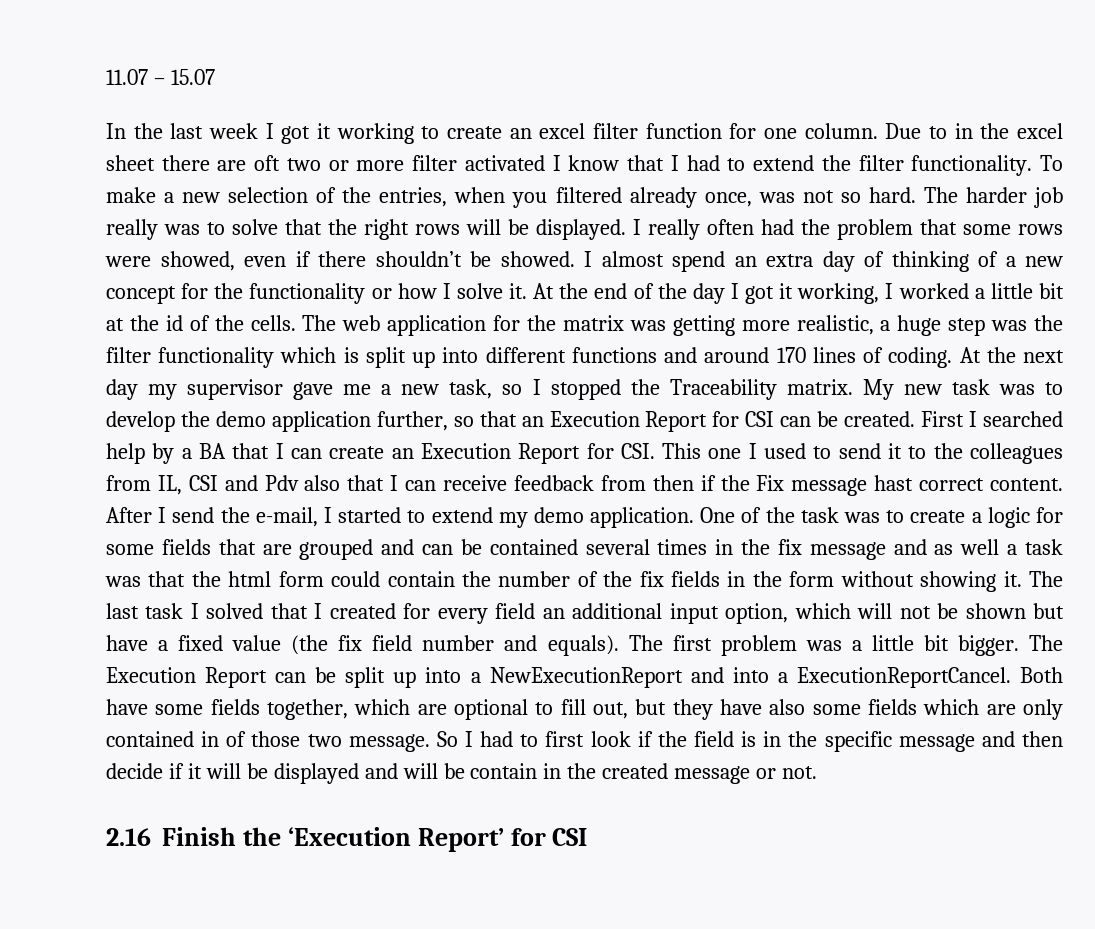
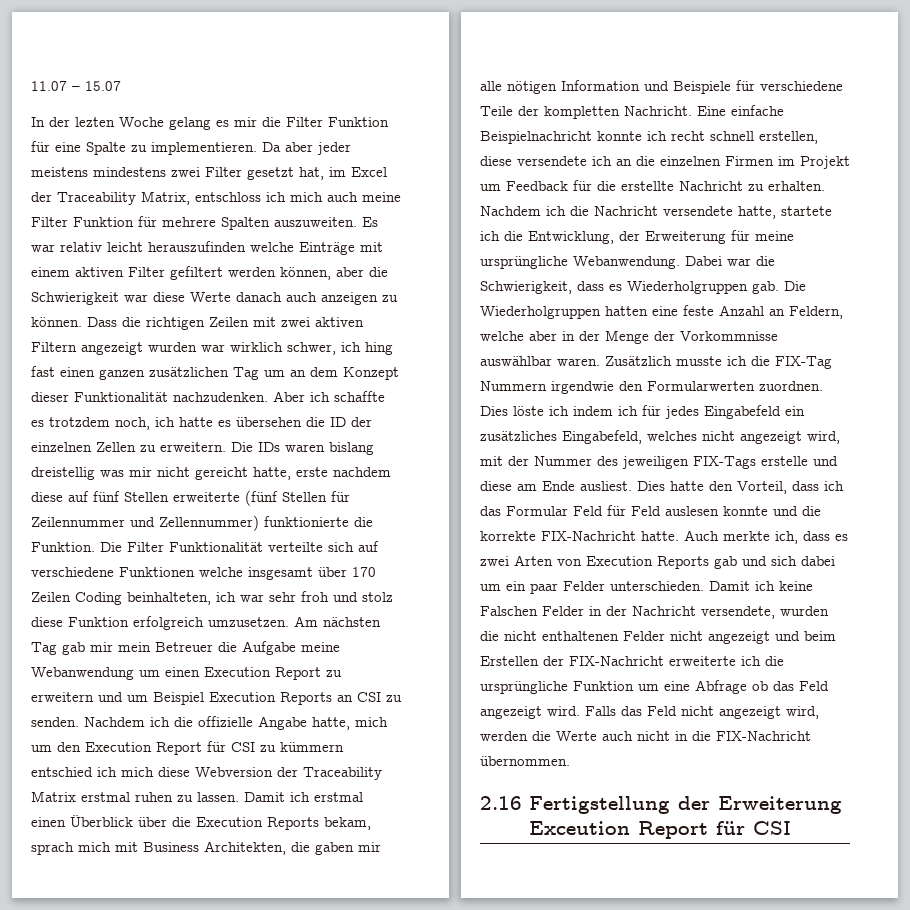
[133,123,1063,144] [106,155,1063,176] [106,187,1063,208] [106,219,1063,240] [105,251,1063,272] [106,283,1065,304] [106,315,1063,336] [106,347,1065,368] [106,379,1063,400] [106,411,1064,432] [106,443,1064,464] [106,475,1064,496] [106,507,1063,528] [106,539,1064,560] [105,571,1064,592] [106,603,1065,624] [106,635,1063,656] [106,667,1063,688] [106,699,1064,720] [106,731,1063,752] [106,763,818,784] [106,827,546,852] the last week I got it working to create an excel filter function for one column. Due to in the excel sheet there are oft two or more filter activated I know that I had to extend the filter functionality. To make a new selection of the entries, when you filtered already once, was not so hard. The harder job really was to solve that the right rows will be displayed. I really often had the problem that some rows were showed, even if there shouldn’t be showed. I almost spend an extra day of thinking of a new concept for the functionality or how I solve it. At the end of the day I got it working, I worked a little bit at the id of the cells. The web application for the matrix was getting more realistic, a huge step was the filter functionality which is split up into different functions and around 170 lines of coding. At the next day my supervisor gave me a new task, so I stopped the Traceability matrix. My new task was to develop the demo application further, so that an Execution Report for CSI can be created. First I searched help by a BA that I can create an Execution Report for CSI. This one I used to send it to the colleagues from IL, CSI and Pdv also that I can receive feedback from then if the Fix message hast correct content. After I send the e-mail, I started to extend my demo application. One of the task was to create a logic for some fields that are grouped and can be contained several times in the fix message and as well a task was that the html form could contain the number of the fix fields in the form without showing it. The last task I solved that I created for every field an additional input option, which will not be shown but have a fixed value (the fix field number and equals). The first problem was a little bit bigger. The Execution Report can be split up into a NewExecutionReport and into a ExecutionReportCancel. Both have some fields together, which are optional to fill out, but they have also some fields which are only contained in of those two message. So I had to first look if the field is in the specific message and then decide if it will be displayed and will be contain in the created message or not. // 2.16 Finish the ‘Execution Report’ for -> [49,117,389,130] [31,141,351,155] [31,167,387,180] [31,191,401,205] [31,216,378,230] [31,241,383,255] [31,266,388,280] [31,292,398,305] [31,317,364,330] [31,342,393,355] [31,366,399,380] [31,391,385,402] [31,417,372,430] [31,442,374,455] [31,467,391,480] [31,490,350,506] [31,515,373,531] [31,541,379,552] [31,567,376,580] [31,591,393,605] [31,616,381,630] [31,641,340,655] [31,667,342,680] [31,692,402,705] [31,716,388,730] [31,741,344,755] [31,767,382,780] [31,791,363,802] [31,815,371,830] [31,841,381,855] [480,80,843,94] [480,105,784,119] [480,131,818,144] [480,156,850,169] [480,180,825,191] [480,206,832,219] [480,230,794,244] [480,256,775,269] [480,281,806,294] [480,305,843,319] [480,330,778,344] [480,356,832,369] [480,381,823,394] [480,405,805,419] [480,430,840,444] [480,456,838,469] [480,481,844,494] [480,505,821,516] [480,530,848,544] [480,555,835,569] [480,581,813,594] [480,606,829,619] [480,631,836,644] [480,656,784,666] [480,680,829,694] [480,706,819,719] [480,731,811,741] [480,756,570,766] [480,796,843,814] [529,821,746,839] der lezten Woche gelang es mir die Filter Funktion für eine Spalte zu implementieren. Da aber jeder meistens mindestens zwei Filter gesetzt hat, im Excel der Traceability Matrix, entschloss ich mich auch meine Filter Funktion für mehrere Spalten auszuweiten. Es war relativ leicht herauszufinden welche Einträge mit einem aktiven Filter gefiltert werden können, aber die Schwierigkeit war diese Werte danach auch anzeigen zu können. Dass die richtigen Zeilen mit zwei aktiven Filtern angezeigt wurden war wirklich schwer, ich hing fast einen ganzen zusätzlichen Tag um an dem Konzept dieser Funktionalität nachzudenken. Aber ich schaffte es trotzdem noch, ich hatte es übersehen die ID der einzelnen Zellen zu erweitern. Die IDs waren bislang dreistellig was mir nicht gereicht hatte, erste nachdem diese auf fünf Stellen erweiterte (fünf Stellen für Zeilennummer und Zellennummer) funktionierte die Funktion. Die Filter Funktionalität verteilte sich auf verschiedene Funktionen welche insgesamt über 170 Zeilen Coding beinhalteten, ich war sehr froh und stolz diese Funktion erfolgreich umzusetzen. Am nächsten Tag gab mir mein Betreuer die Aufgabe meine Webanwendung um einen Execution Report zu erweitern und um Beispiel Execution Reports an CSI zu senden. Nachdem ich die offizielle Angabe hatte, mich um den Execution Report für CSI zu kümmern entschied ich mich diese Webversion der Traceability Matrix erstmal ruhen zu lassen. Damit ich erstmal einen Überblick über die Execution Reports bekam, sprach mich mit Business Architekten, die gaben mir alle nötigen Information und Beispiele für verschiedene Teile der kompletten Nachricht. Eine einfache Beispielnachricht konnte ich recht schnell erstellen, diese versendete ich an die einzelnen Firmen im Projekt um Feedback für die erstellte Nachricht zu erhalten. Nachdem ich die Nachricht versendete hatte, startete ich die Entwicklung, der Erweiterung für meine ursprüngliche Webanwendung. Dabei war die Schwierigkeit, dass es Wiederholgruppen gab. Die Wiederholgruppen hatten eine feste Anzahl an Feldern, welche aber in der Menge der Vorkommnisse auswählbar waren. Zusätzlich musste ich die FIX-Tag Nummern irgendwie den Formularwerten zuordnen. Dies löste ich indem ich für jedes Eingabefeld ein zusätzliches Eingabefeld, welches nicht angezeigt wird, mit der Nummer des jeweiligen FIX-Tags erstelle und diese am Ende ausliest. Dies hatte den Vorteil, dass ich das Formular Feld für Feld auslesen konnte und die korrekte FIX-Nachricht hatte. Auch merkte ich, dass es zwei Arten von Execution Reports gab und sich dabei um ein paar Felder unterschieden. Damit ich keine Falschen Felder in der Nachricht versendete, wurden die nicht enthaltenen Felder nicht angezeigt und beim Erstellen der FIX-Nachricht erweiterte ich die ursprüngliche Funktion um eine Abfrage ob das Feld angezeigt wird. Falls das Feld nicht angezeigt wird, werden die Werte auch nicht in die FIX-Nachricht übernommen. // 2.16 Fertigstellung der Erweiterung Exceution Report für

